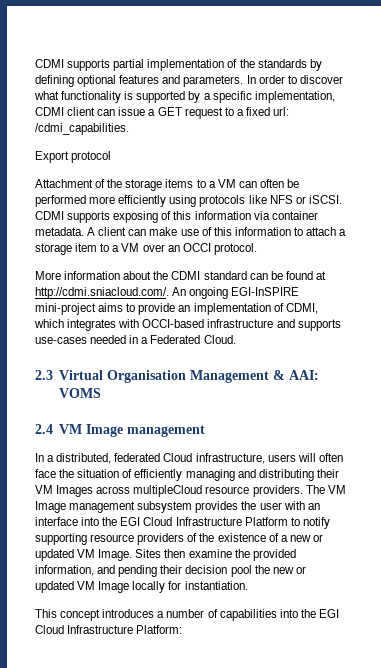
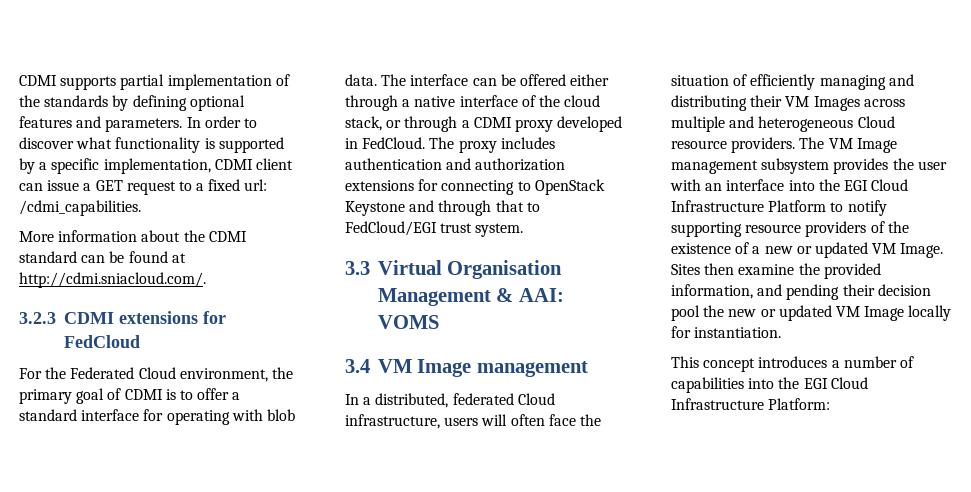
[35,151,112,163] [35,179,300,191] [35,195,342,207] [35,211,318,223] [35,227,347,236] [35,243,257,255] // Export protocol // Attachment of the storage items to a VM can often be performed more efficiently using protocols like NFS or iSCSI. CDMI supports exposing of this information via container metadata. A client can make use of this information to attach a storage item to a VM over an OCCI protocol. -> (141, 208) none
[172,287,300,299] [35,303,318,315] [34,319,341,331] [35,335,236,344] [35,370,53,380] An ongoing EGI-InSPIRE mini-project aims to provide an implementation of CDMI, which integrates with OCCI-based infrastructure and supports use-cases needed in a Federated Cloud. // 2.3 -> [19,311,226,324] [63,335,140,348] [19,367,293,382] [19,388,241,404] [19,409,295,425] [345,74,610,86] [345,95,601,111] [345,116,623,132] [345,137,555,153] [345,158,566,171] [345,179,605,195] [345,200,540,216] [345,221,524,237] [345,261,370,275] // 3.2.3 CDMI extensions for FedCloud // For the Federated Cloud environment, the primary goal of CDMI is to offer a standard interface for operating with blob data. The interface can be offered either through a native interface of the cloud stack, or through a CDMI proxy developed in FedCloud. The proxy includes authentication and authorization extensions for connecting to OpenStack Keystone and through that to FedCloud/EGI trust system. // 3.3
[35,424,53,434] 2.4 -> [345,359,370,373] 3.4
[133,485,203,497] multipleCloud -> [671,116,895,132] multiple and heterogeneous Cloud

